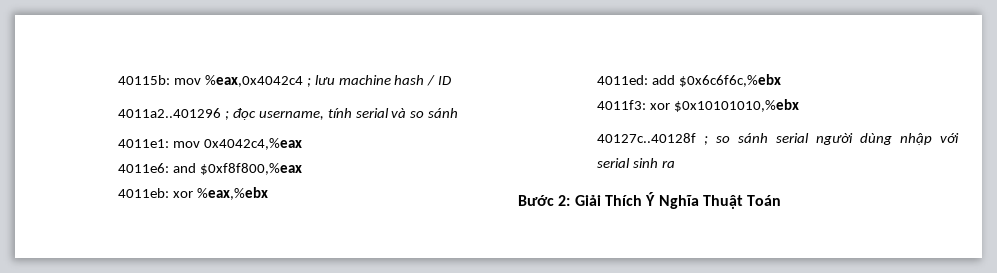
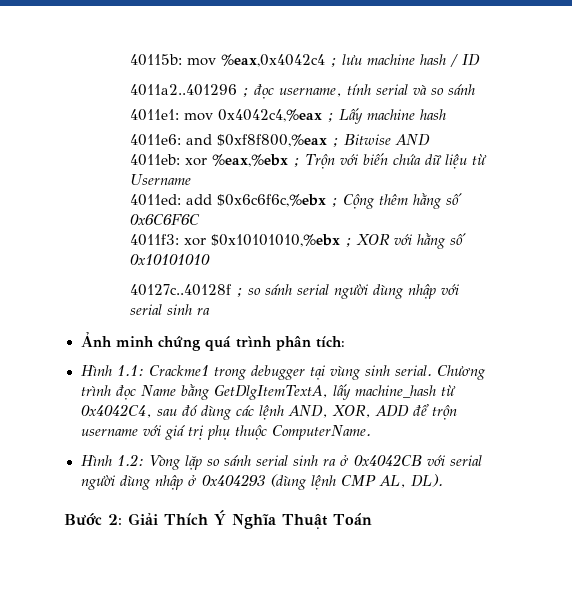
(302, 144) none -> [327,108,447,124] ; Lấy machine hash
(302, 169) none -> [332,134,431,147] ; Bitwise AND
[596,74,781,87] [596,99,799,112] // 4011ed: add $0x6c6f6c,%ebx // 4011f3: xor $0x10101010,%ebx -> [293,153,488,169] [130,174,192,186] [130,193,463,209] [130,214,201,225] [130,233,467,249] [130,254,211,265] ; Trộn với biến chứa dữ liệu từ Username // 4011ed: add $0x6c6f6c,%ebx ; Cộng thêm hằng số 0x6C6F6C // 4011f3: xor $0x10101010,%ebx ; XOR với hằng số 0x10101010
(675, 164) none -> [80,332,345,351] [80,365,486,380] [80,384,457,400] [80,404,457,420] [80,425,371,440] [80,454,483,470] [80,474,443,490] // Ảnh minh chứng quá trình phân tích: // Hình 1.1: Crackme1 trong debugger tại vùng sinh serial. Chương trình đọc Name bằng GetDlgItemTextA, lấy machine_hash từ 0x4042C4, sau đó dùng các lệnh AND, XOR, ADD để trộn username với giá trị phụ thuộc ComputerName. // Hình 1.2: Vòng lặp so sánh serial sinh ra ở 0x4042CB với serial người dùng nhập ở 0x404293 (dùng lệnh CMP AL, DL).

